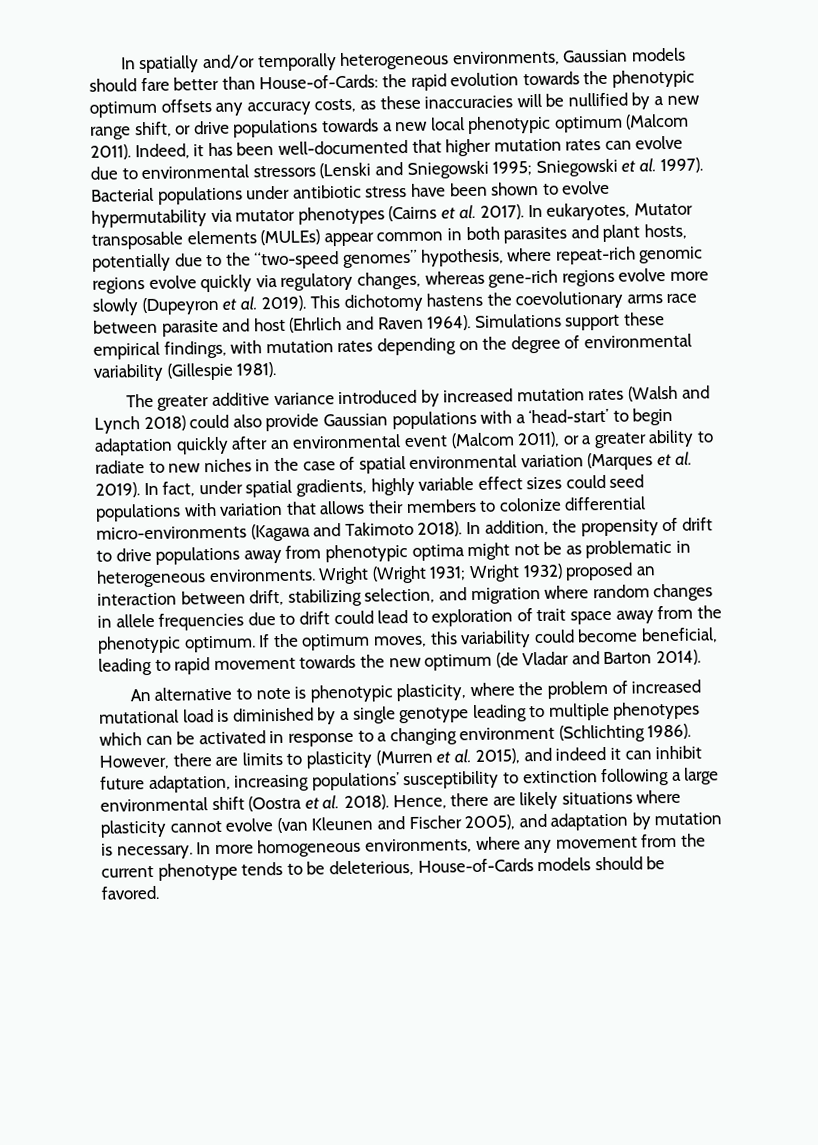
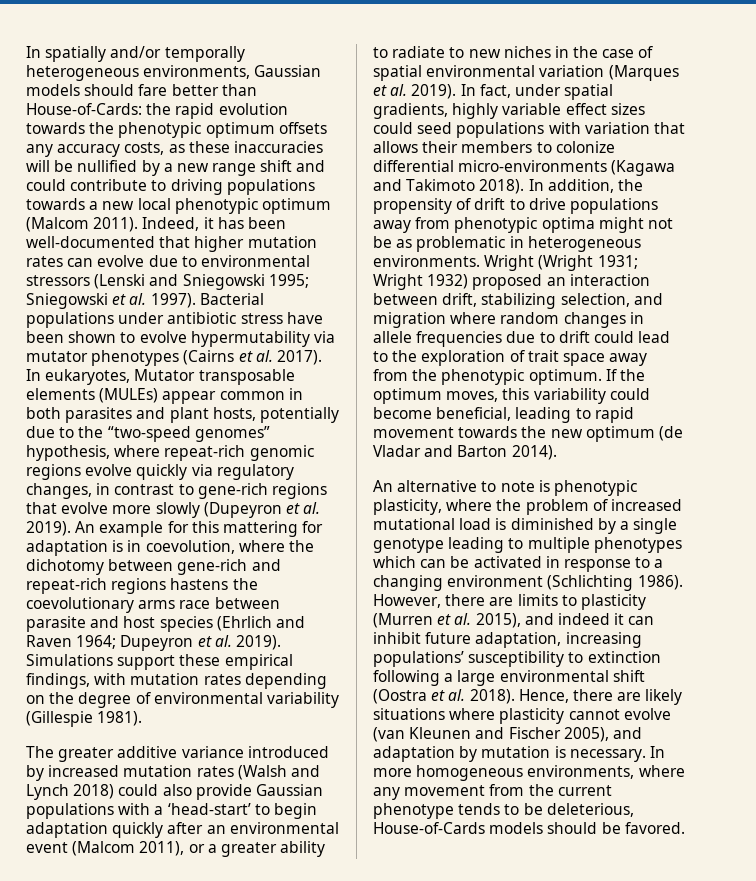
[134,120,230,138] shift, or drive -> [260,160,326,172] [26,179,223,195] shift and could contribute to driving
[424,270,485,285] whereas -> [96,483,194,495] in contrast to
(615, 278) none -> [26,502,57,514] that
[309,293,423,312] This dichotomy -> [75,521,324,537] [26,540,314,556] [26,559,281,575] [26,578,167,594] An example for this mattering for adaptation is in coevolution, where the dichotomy between gene-rich and repeat-rich regions
(286, 324) none -> [159,616,213,632] species
[427,315,472,331] 1964). -> [76,635,281,651] 1964; Dupeyron et al. 2019).
(428, 617) none -> [392,350,418,362] the

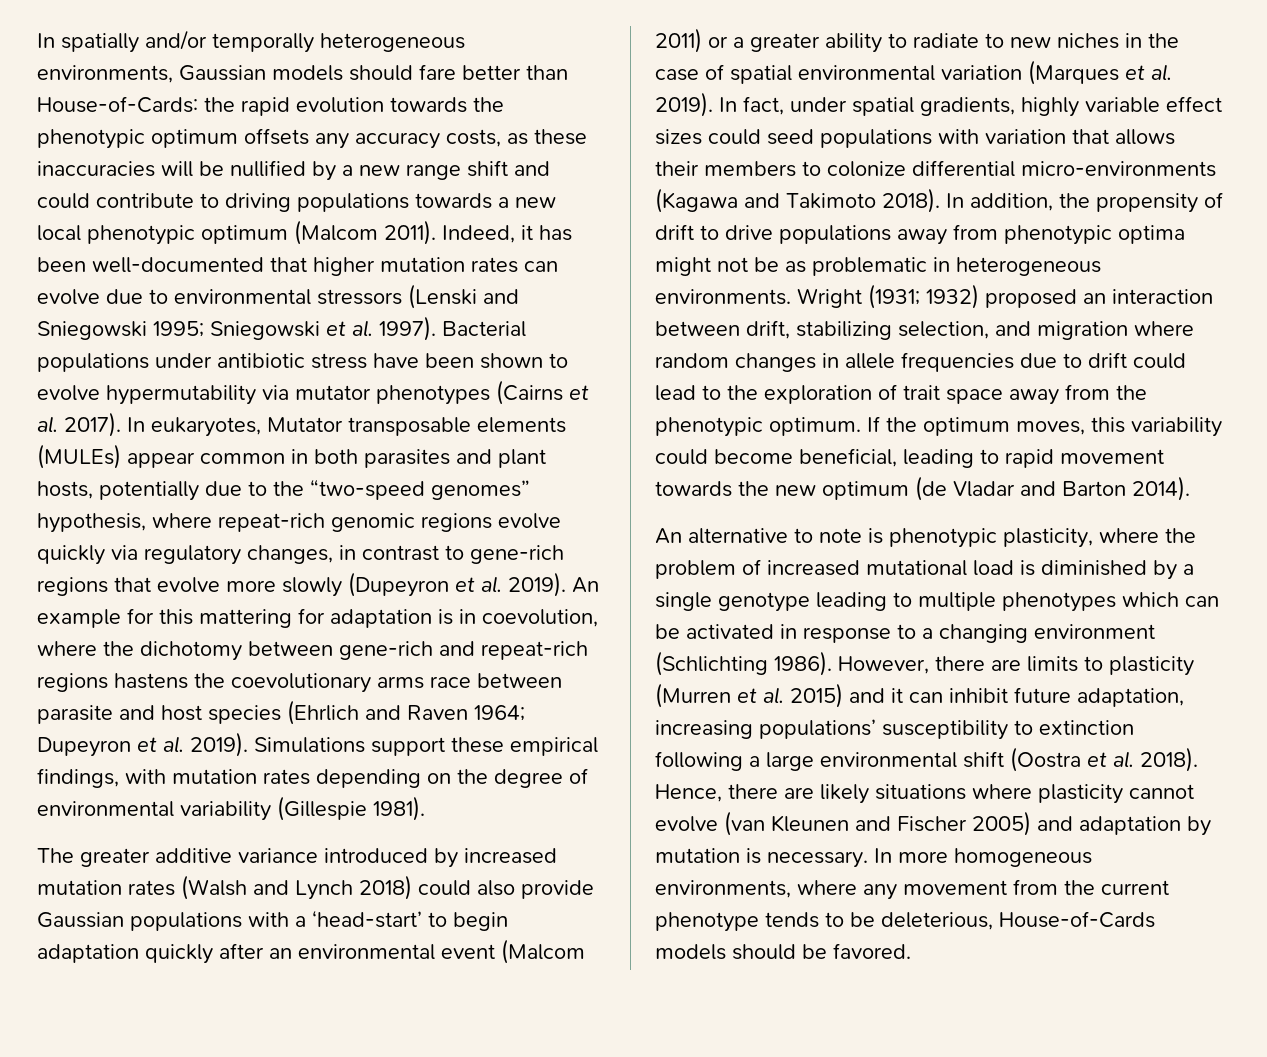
[139,841,185,856] 2011), -> [655,28,702,53] 2011)
[538,255,638,271] [373,274,423,290] (Wright 1931; Wright -> [868,284,920,309] (1931;
[475,613,610,628] 2015), and indeed -> [790,683,885,708] 2015) and
[563,727,609,742] 2005), -> [972,811,1031,836] 2005)

